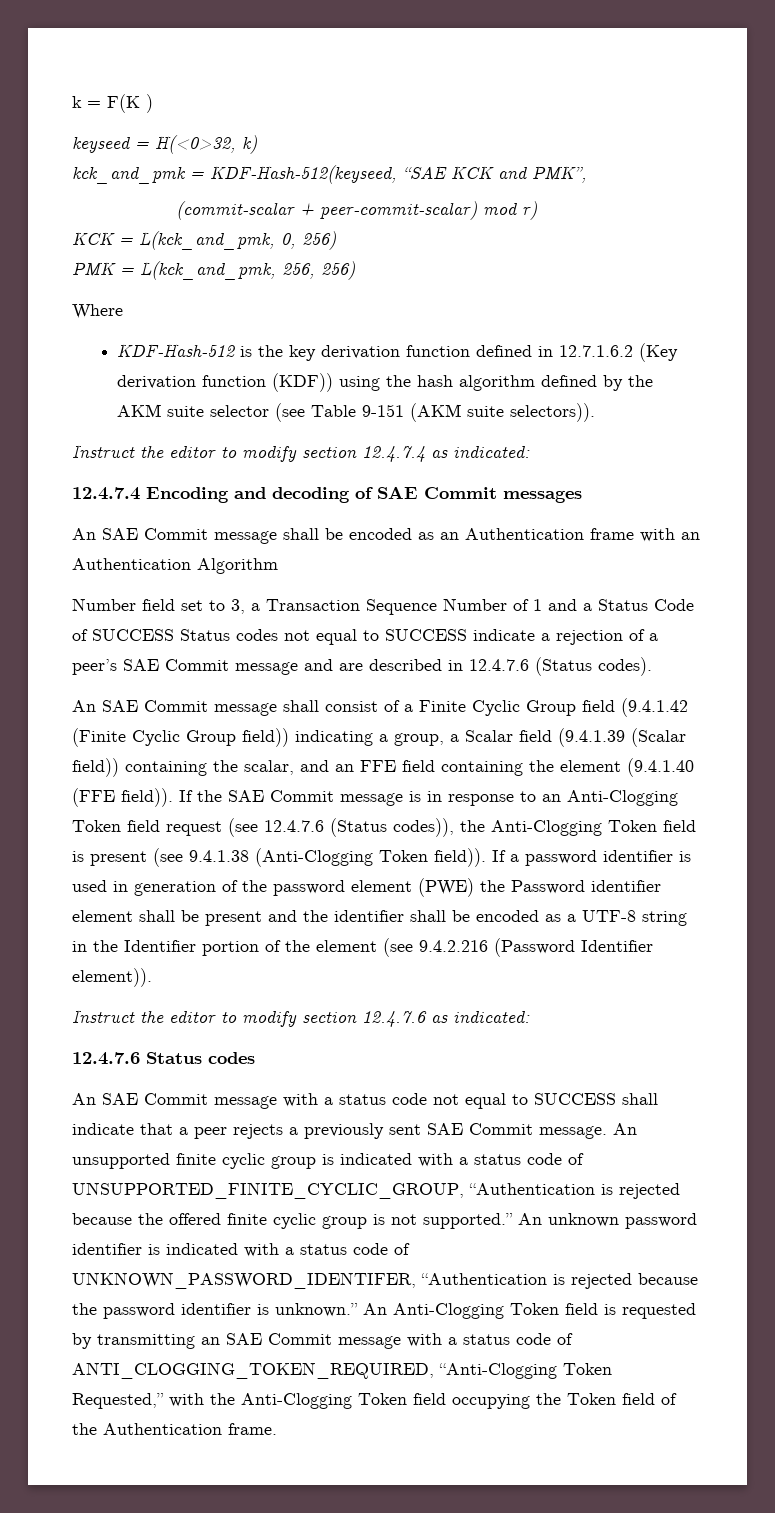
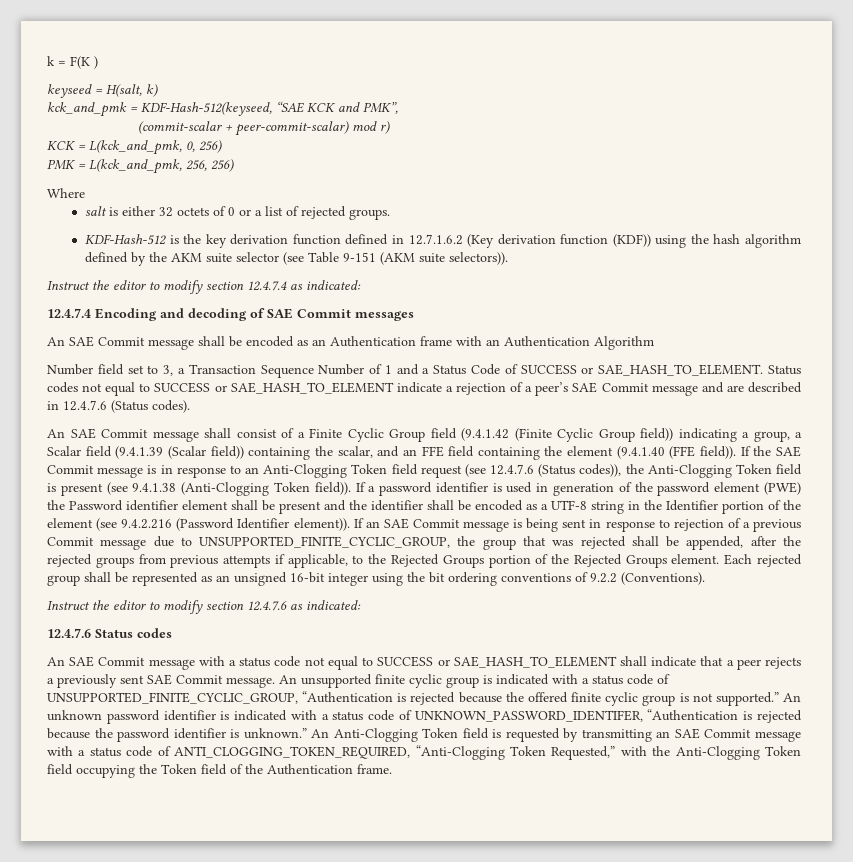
[155,135,236,154] H(<0>32, -> [106,84,142,97] H(salt,
(123, 311) none -> [85,206,391,220] // salt is either 32 octets of 0 or a list of rejected groups.
(174, 635) none -> [581,364,764,376] or SAE_HASH_TO_ELEMENT.
(467, 635) none -> [214,382,394,394] or SAE_HASH_TO_ELEMENT
(152, 977) none -> [353,518,802,532] [47,536,802,550] [47,554,803,568] [47,572,705,586] If an SAE Commit message is being sent in response to rejection of a previous Commit message due to UNSUPPORTED_FINITE_CYCLIC_GROUP, the group that was rejected shall be appended, after the rejected groups from previous attempts if applicable, to the Rejected Groups portion of the Rejected Groups element. Each rejected group shall be represented as an unsigned 16-bit integer using the bit ordering conventions of 9.2.2 (Conventions).
(616, 1099) none -> [437,656,617,668] or SAE_HASH_TO_ELEMENT

